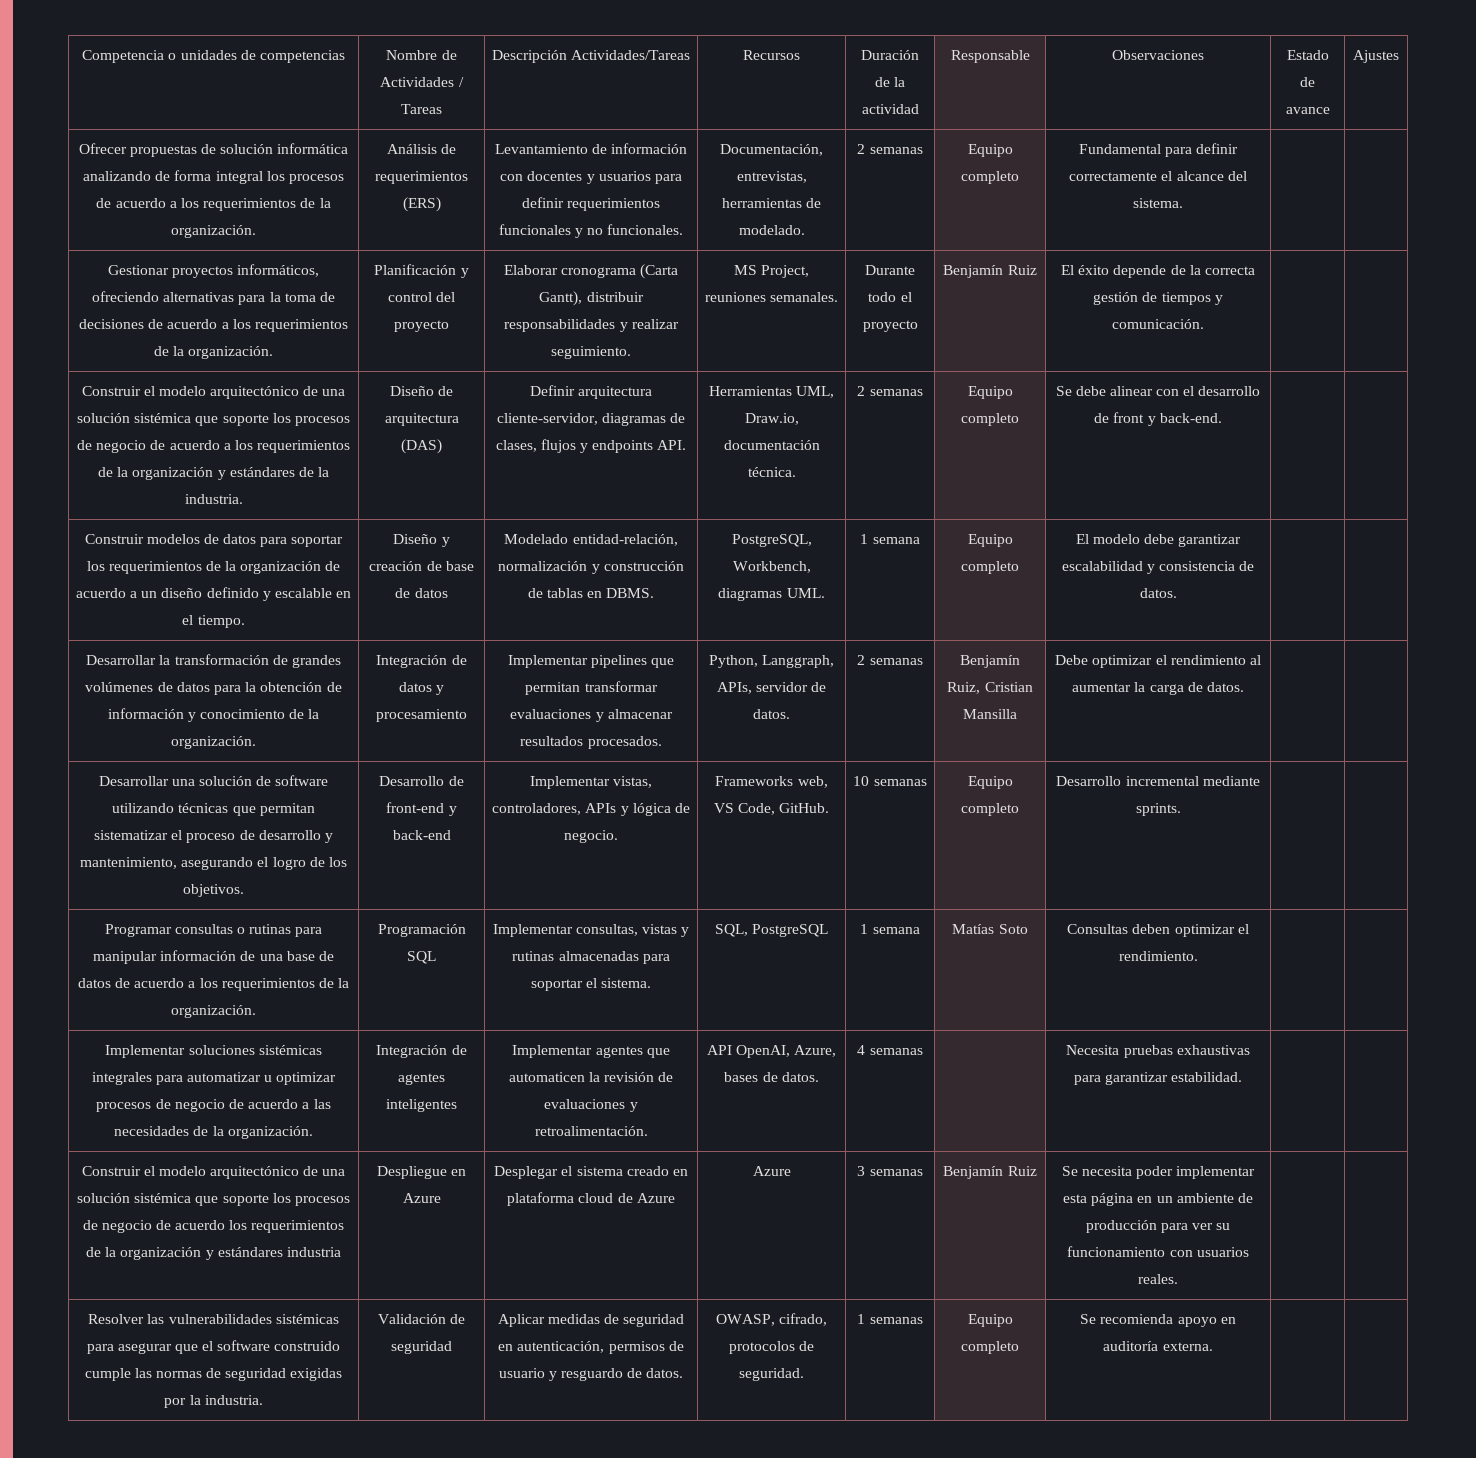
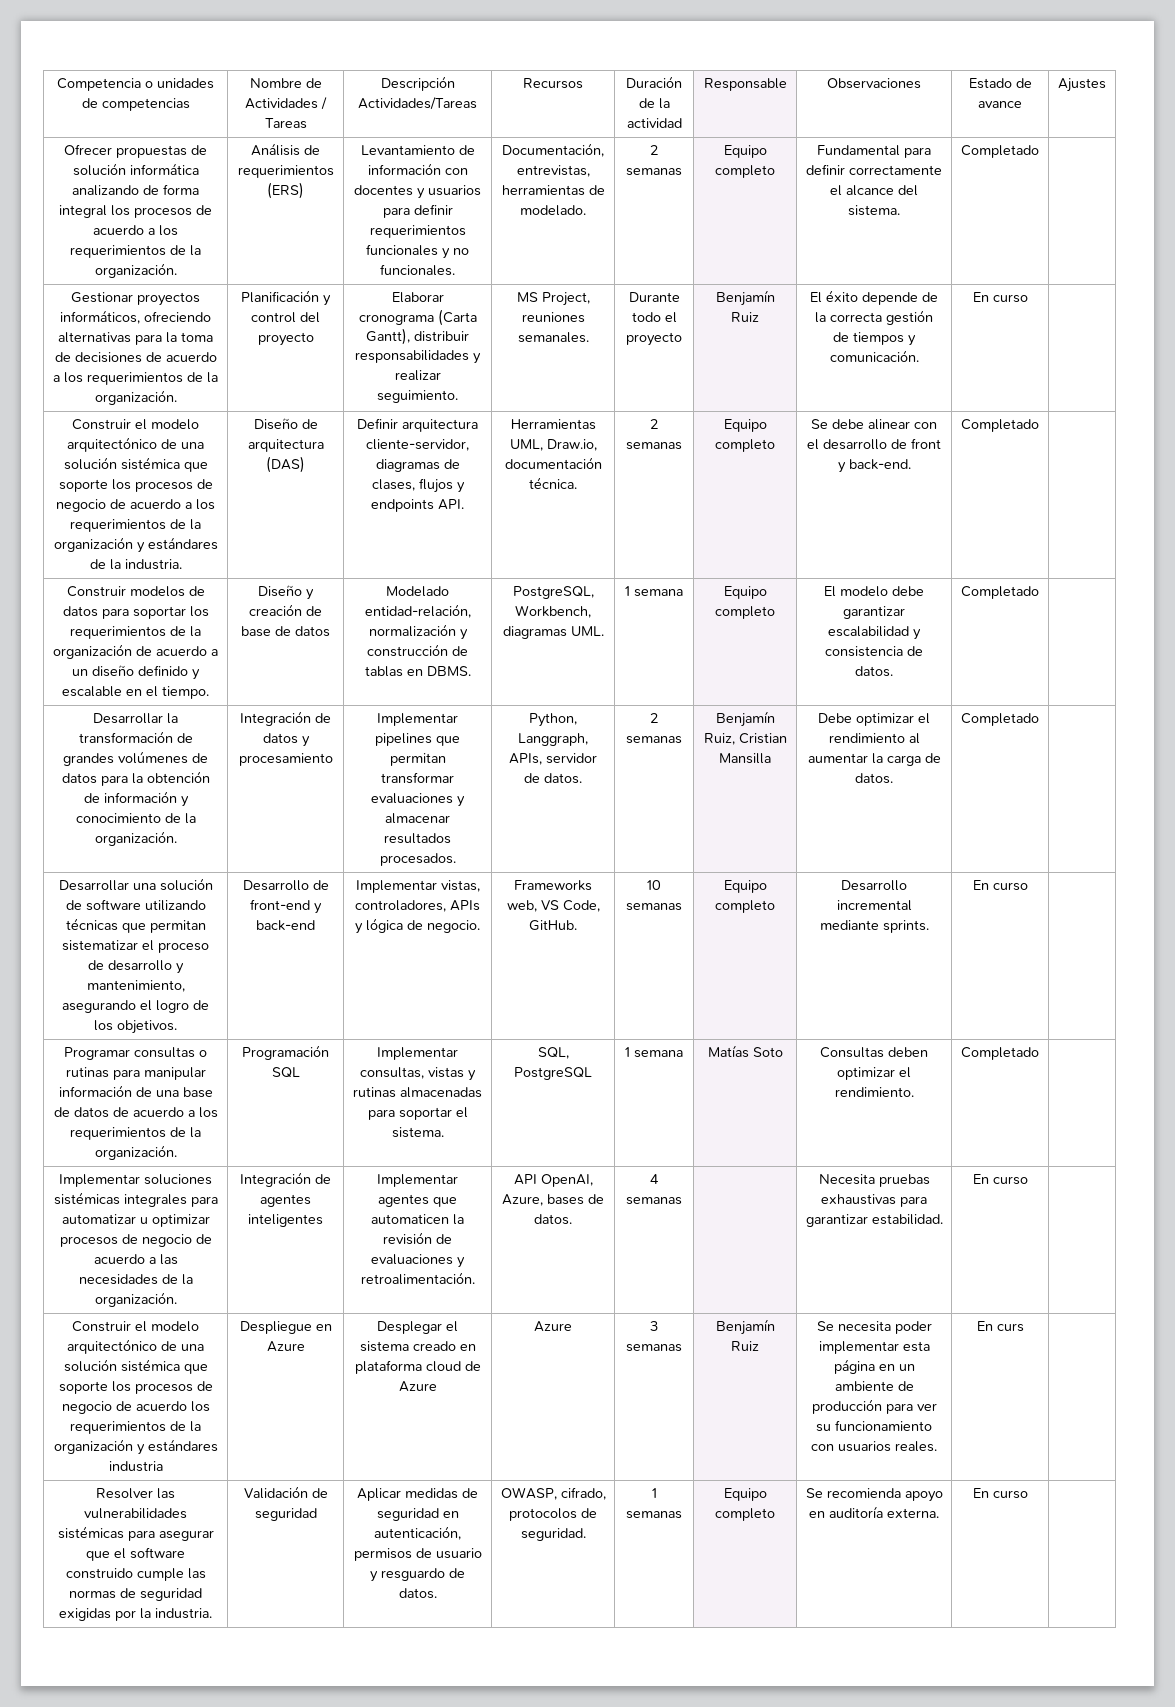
(1183, 203) none -> [961,145,1039,158] Completado
(1204, 324) none -> [972,292,1028,303] En curso
(1222, 418) none -> [961,419,1039,432] Completado
(1177, 593) none -> [961,586,1039,599] Completado
(1244, 687) none -> [961,713,1039,726] Completado
(1181, 809) none -> [972,880,1028,891] En curso
(1198, 956) none -> [961,1047,1039,1060] Completado
(1243, 1077) none -> [972,1174,1028,1185] En curso
(1178, 1279) none -> [976,1321,1024,1332] En curs
(1213, 1346) none -> [972,1488,1028,1499] En curso

